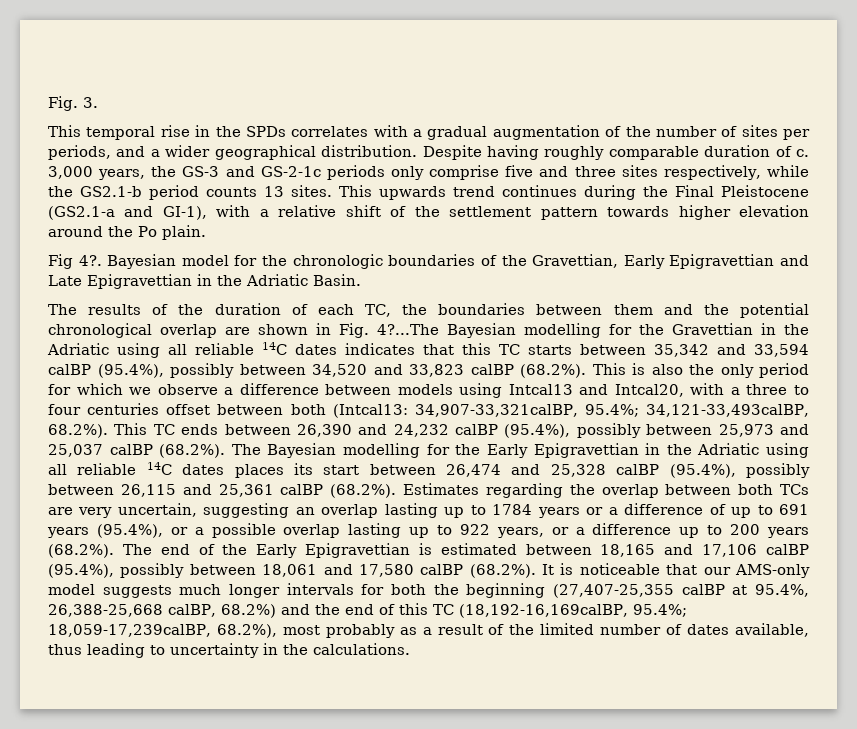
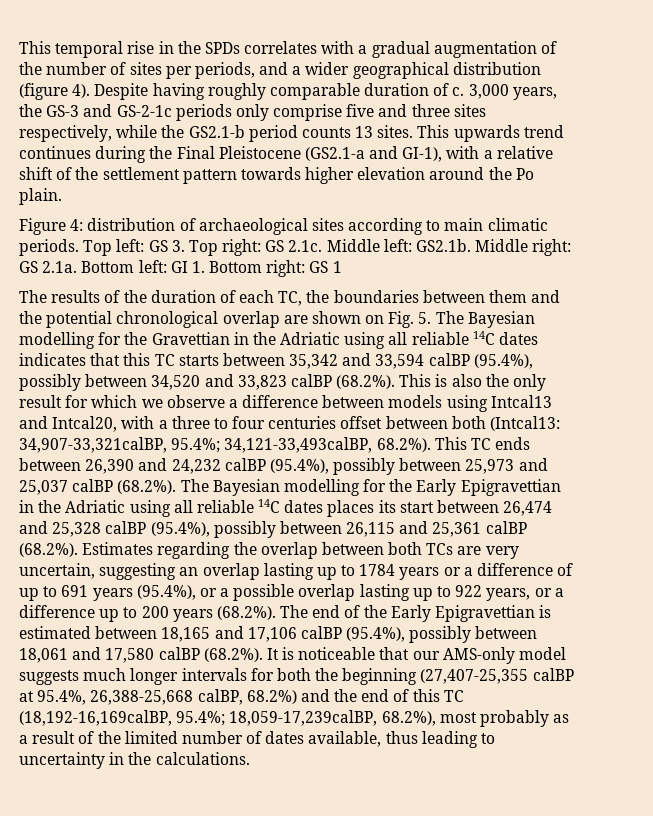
[48,96,98,111] Fig. 3. // -> (19, 47) none
[321,145,418,157] distribution. -> [452,62,541,75] [19,83,91,100] distribution (figure 4).
[48,254,810,269] [48,274,361,289] Fig 4?. Bayesian model for the chronologic boundaries of the Gravettian, Early Epigravettian and Late Epigravettian in the Adriatic Basin. -> [19,218,548,235] [19,239,572,256] [19,260,342,277] Figure 4: distribution of archaeological sites according to main climatic periods. Top left: GS 3. Top right: GS 2.1c. Middle left: GS2.1b. Middle right: GS 2.1a. Bottom left: GI 1. Bottom right: GS 1
[316,323,439,338] in Fig. 4?...The -> [365,311,464,328] on Fig. 5. The
[759,363,809,378] period -> [19,395,62,408] result

